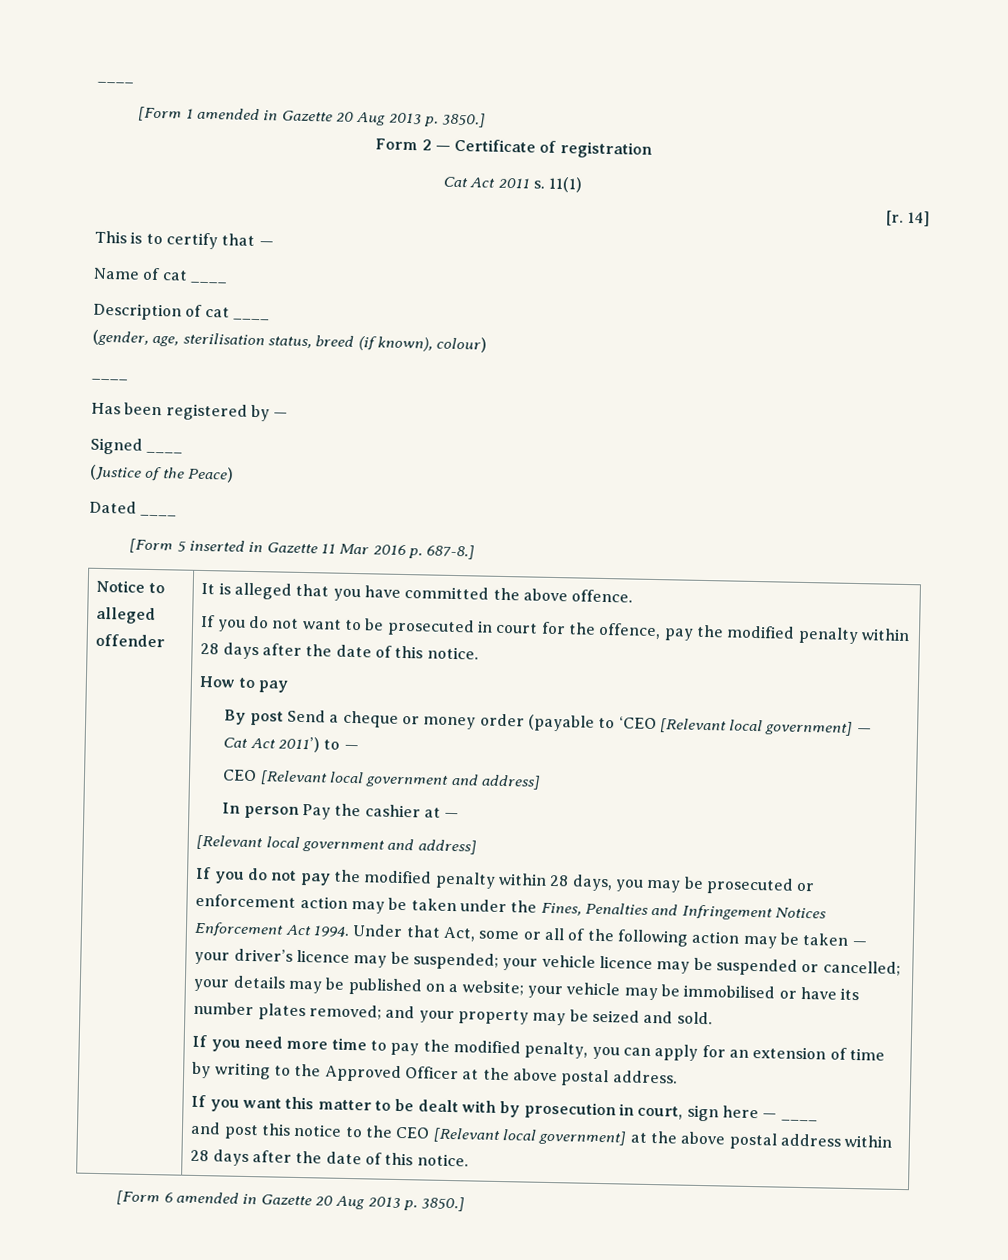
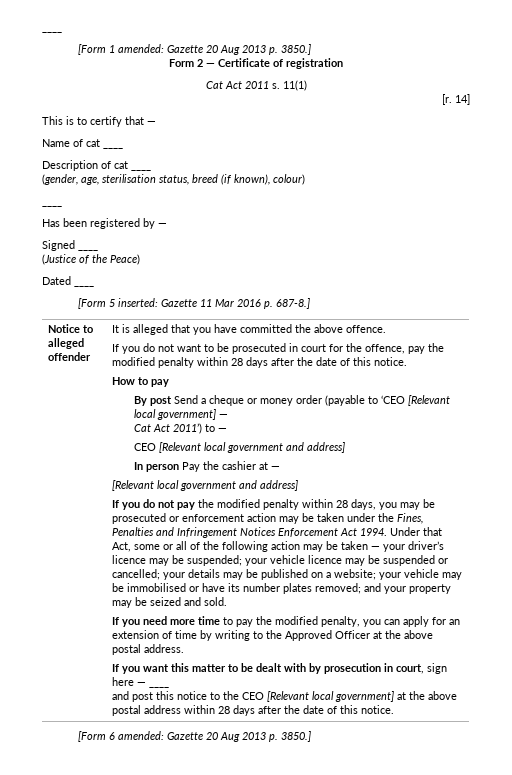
[197,107,279,121] amended in -> [118,44,165,53] amended:
[189,539,264,553] inserted in -> [118,298,159,307] inserted:
[176,1191,258,1205] amended in -> [118,731,165,740] amended:

